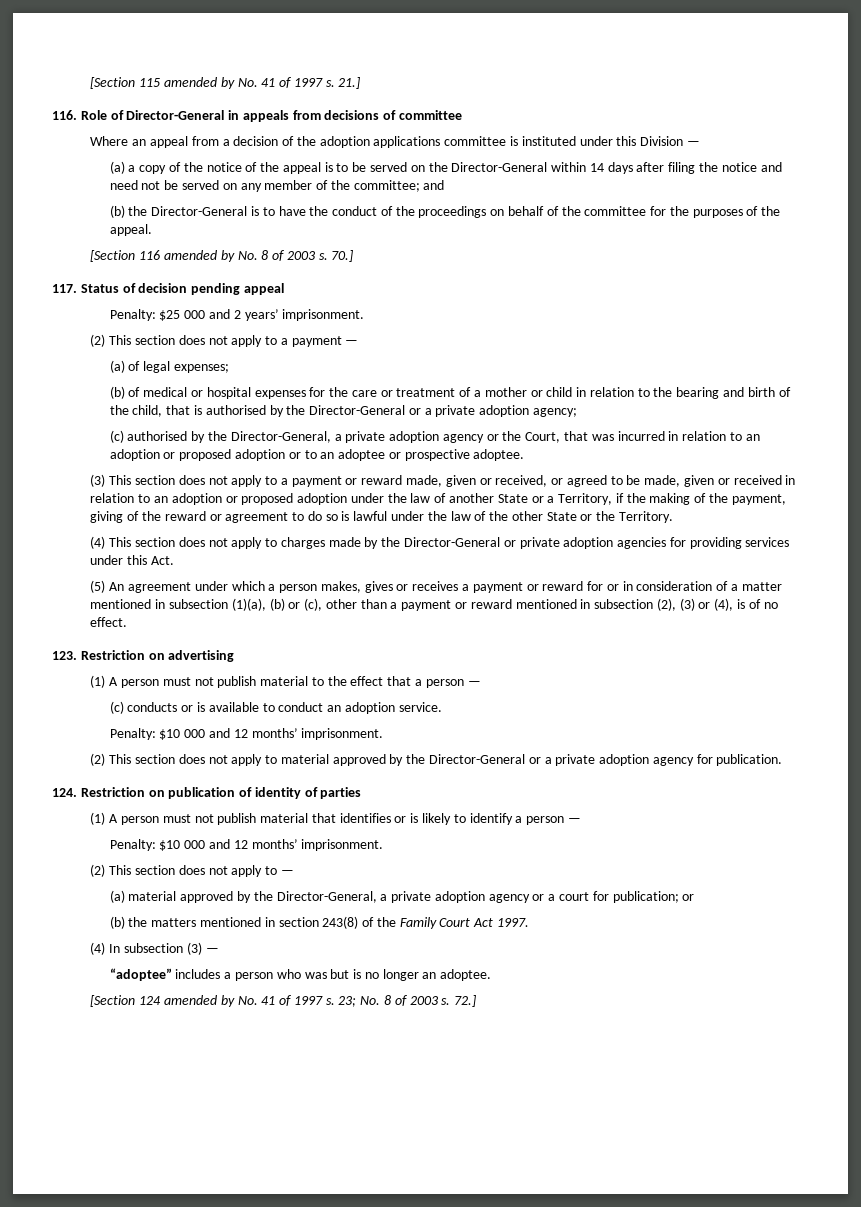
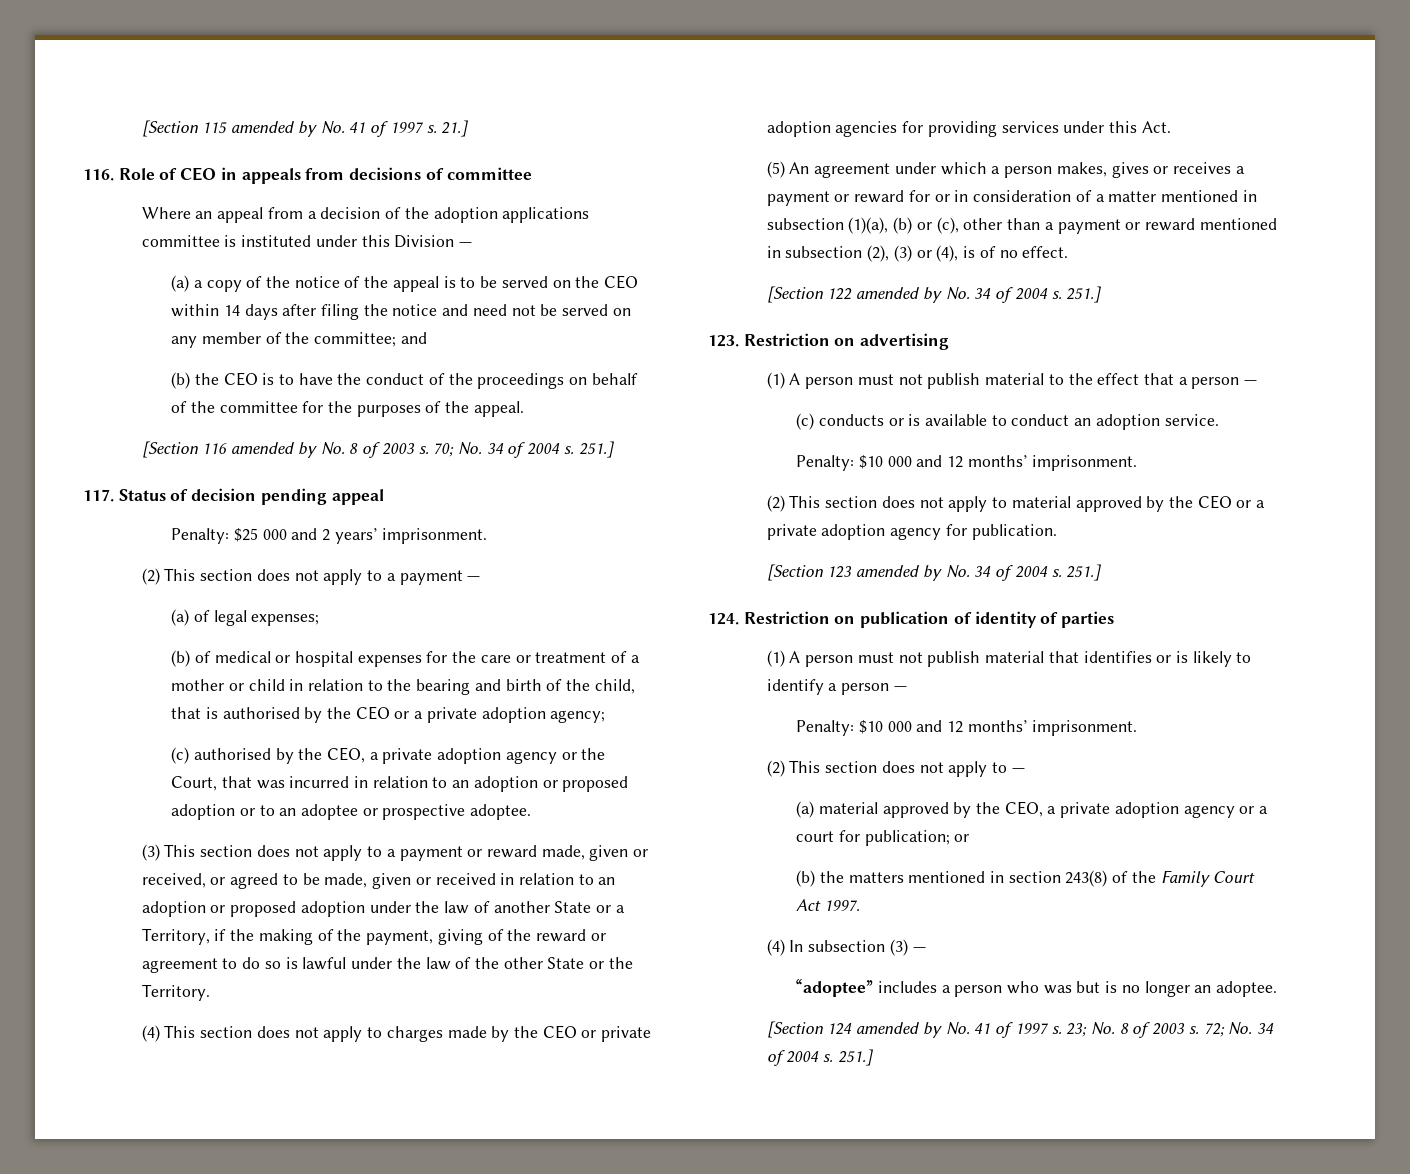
[126,110,225,120] Director-General -> [180,167,217,181] CEO
[451,162,548,172] Director-General -> [603,275,638,289] CEO
[151,206,248,216] Director-General -> [223,372,258,386] CEO
[331,250,354,262] 70.] -> [433,441,614,458] 70; No. 34 of 2004 s. 251.]
[309,405,406,415] Director-General -> [355,706,390,720] CEO
[230,431,331,443] Director-General, -> [326,747,365,763] CEO,
[404,537,501,547] Director-General -> [542,1025,577,1039] CEO
(128, 622) none -> [766,286,1102,303] // [Section 122 amended by No. 34 of 2004 s. 251.]
[429,754,526,764] Director-General -> [1197,495,1232,509] CEO
(783, 760) none -> [766,564,1102,581] // [Section 123 amended by No. 34 of 2004 s. 251.]
[276,891,377,903] Director-General, -> [1004,801,1043,817] CEO,
[454,995,477,1007] 72.] -> [1203,1022,1275,1037] [766,1049,873,1066] 72; No. 34 of 2004 s. 251.]

